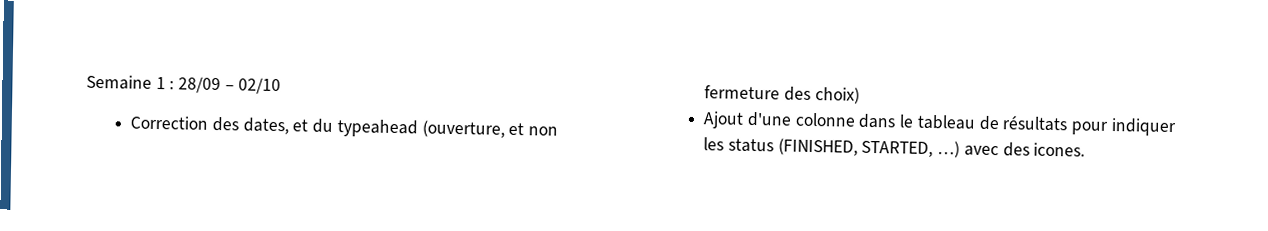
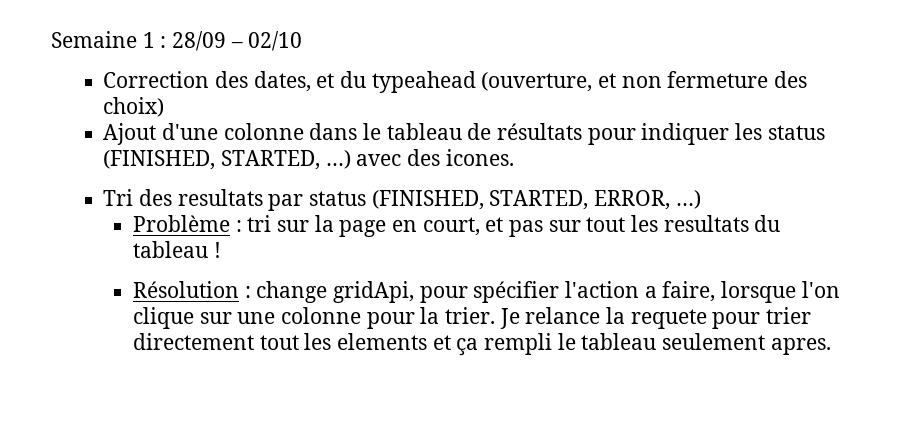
(1086, 149) none -> [103,189,701,211] [132,215,781,237] [132,241,221,258] [132,281,840,303] [132,307,811,329] [132,333,831,356] // Tri des resultats par status (FINISHED, STARTED, ERROR, …) // Problème : tri sur la page en court, et pas sur tout les resultats du tableau ! // Résolution : change gridApi, pour spécifier l'action a faire, lorsque l'on clique sur une colonne pour la trier. Je relance la requete pour trier directement tout les elements et ça rempli le tableau seulement apres.

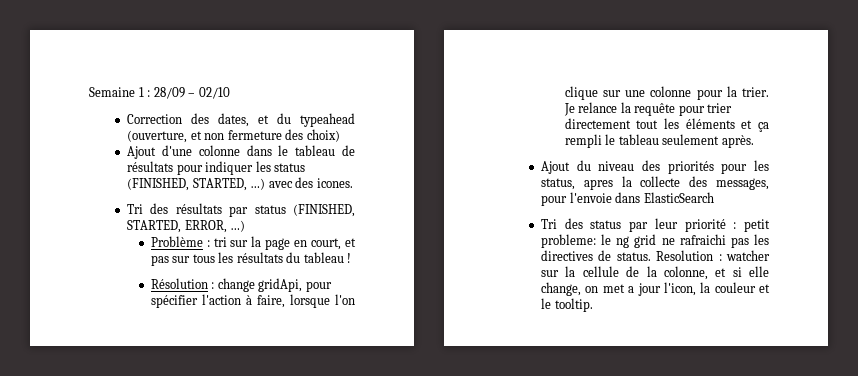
[177,189,263,206] resultats -> [175,203,222,214] résultats
[586,215,749,232] tout les resultats -> [192,252,283,263] tous les résultats
[644,286,657,298] a -> [245,295,252,305] à
[630,309,707,329] requete -> [634,103,676,116] requête
[336,333,427,350] elements -> [685,118,735,129] éléments
[770,338,831,355] apres. -> [721,135,754,148] [541,160,769,174] [541,176,769,190] [541,192,714,206] [541,218,770,232] [541,234,769,248] [541,250,770,261] [541,266,769,280] [541,282,770,296] [541,298,593,312] après. // Ajout du niveau des priorités pour les status, apres la collecte des messages, pour l'envoie dans ElasticSearch // Tri des status par leur priorité : petit probleme: le ng grid ne rafraichi pas les directives de status. Resolution : watcher sur la cellule de la colonne, et si elle change, on met a jour l'icon, la couleur et le tooltip.

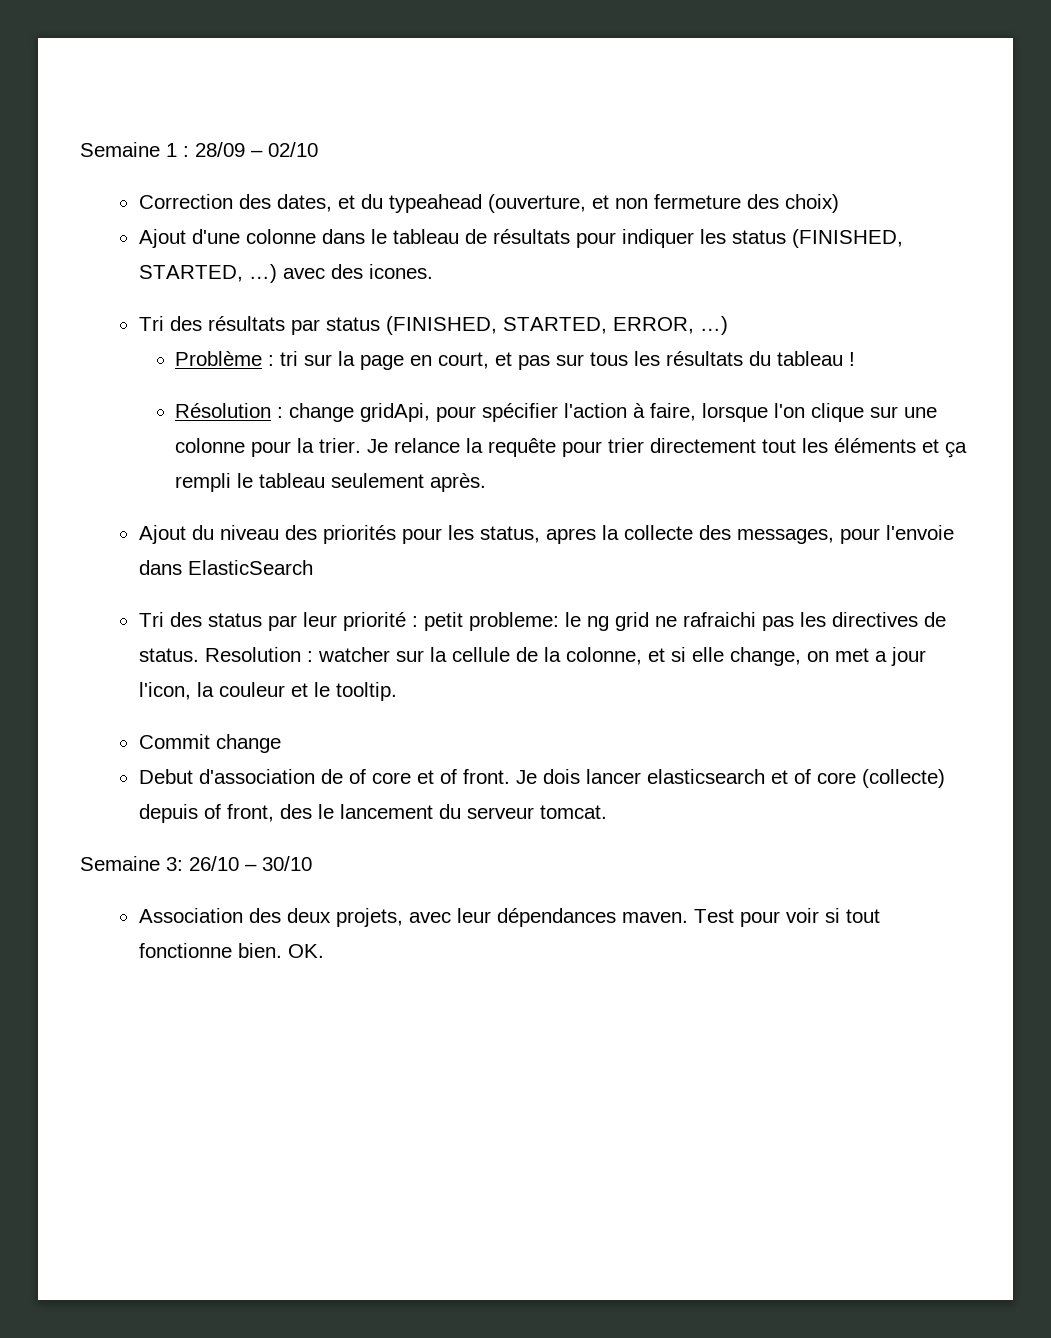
(593, 305) none -> [138,734,281,753] [138,769,945,788] [138,804,607,823] [80,856,312,871] [138,908,880,927] [138,943,324,958] // Commit change // Debut d'association de of core et of front. Je dois lancer elasticsearch et of core (collecte) depuis of front, des le lancement du serveur tomcat. // Semaine 3: 26/10 – 30/10 // Association des deux projets, avec leur dépendances maven. Test pour voir si tout fonctionne bien. OK.

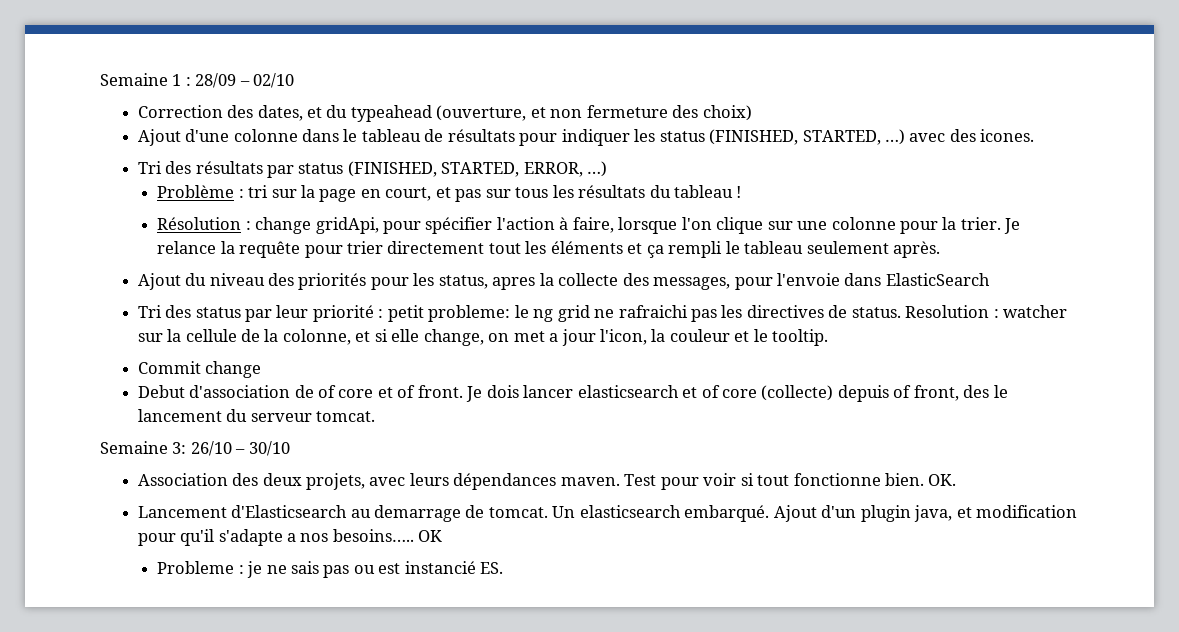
[456,908,491,923] leur -> [409,473,449,486] leurs
(324, 951) none -> [137,505,1078,522] [137,529,443,546] [157,561,504,578] // Lancement d'Elasticsearch au demarrage de tomcat. Un elasticsearch embarqué. Ajout d'un plugin java, et modification pour qu'il s'adapte a nos besoins….. OK // Probleme : je ne sais pas ou est instancié ES.

